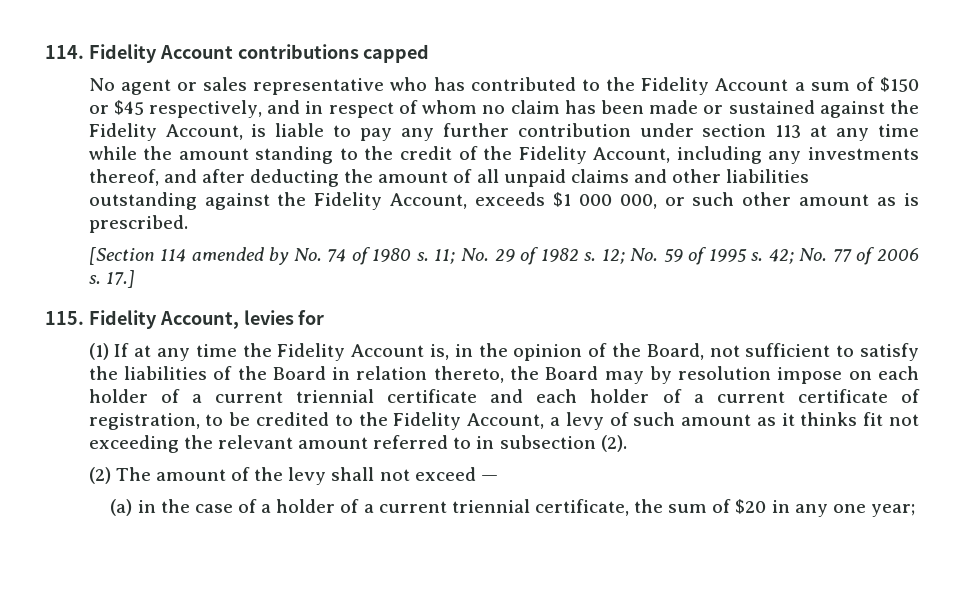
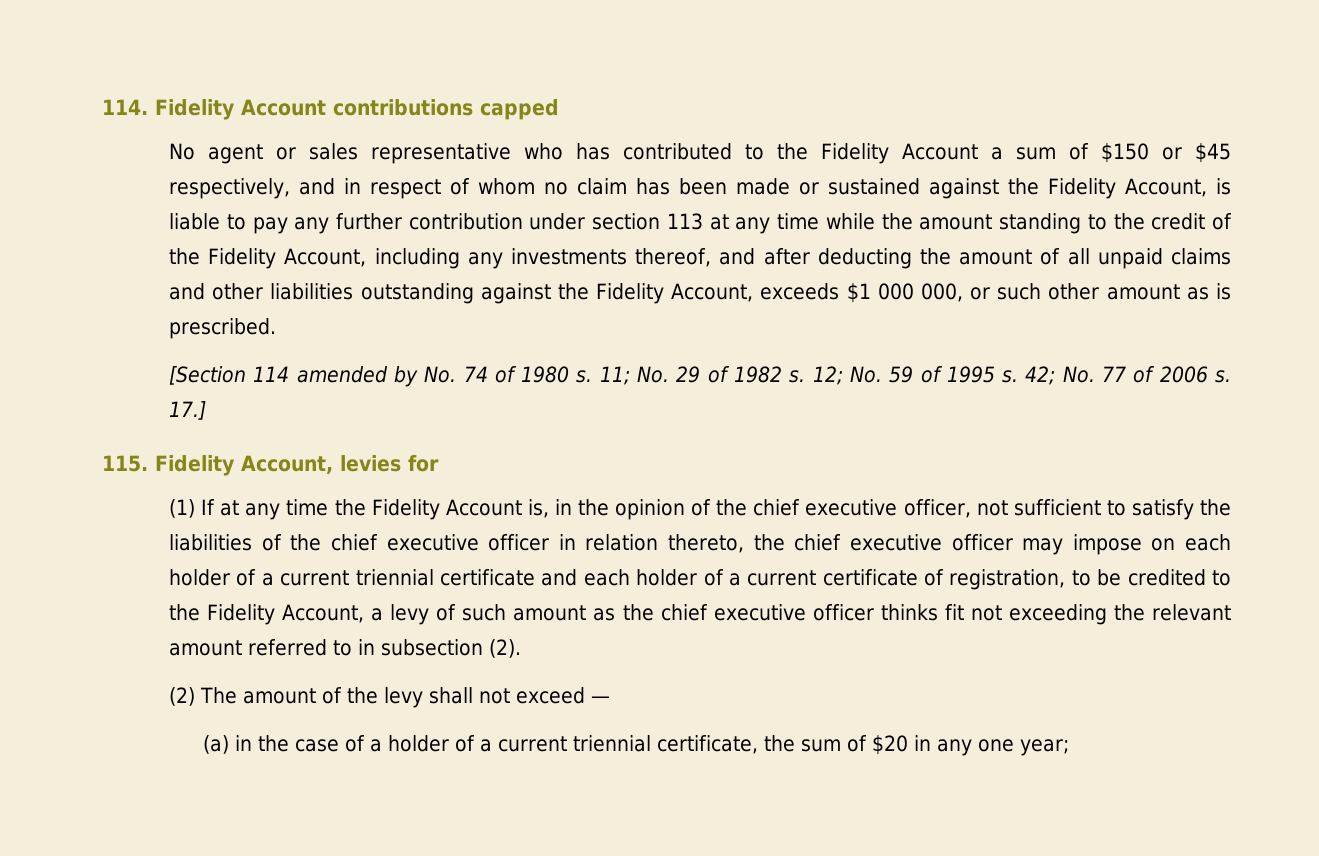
[646,343,704,360] Board, -> [753,499,971,518] chief executive officer,
[272,366,326,380] Board -> [330,534,550,551] chief executive officer
[545,366,772,384] Board may by resolution -> [794,534,1064,555] chief executive officer may
[781,413,795,426] it -> [622,604,874,621] the chief executive officer

